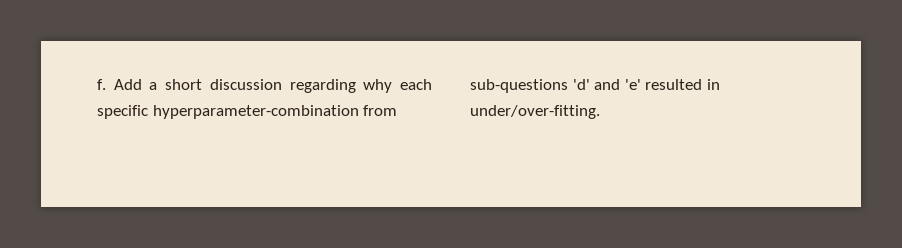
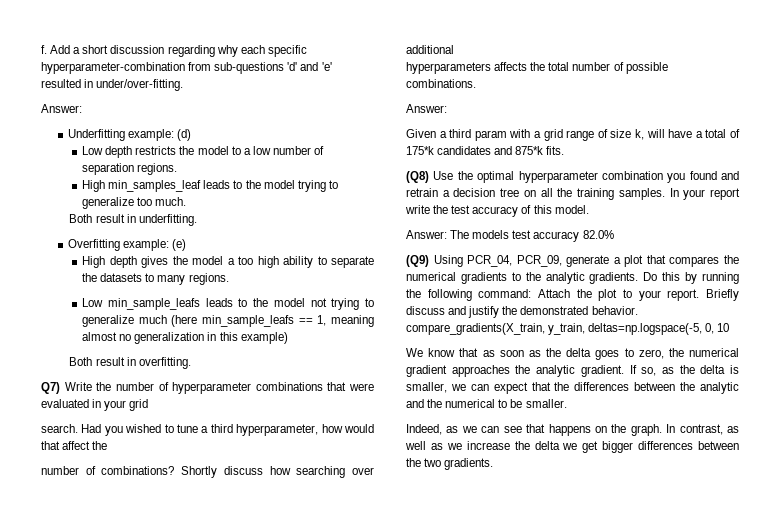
(600, 112) none -> [41,104,82,113] [67,129,192,141] [82,146,325,158] [82,163,178,175] [82,180,338,192] [82,197,187,209] [69,214,197,226] [67,239,187,251] [82,256,374,268] [82,273,229,285] [82,298,374,310] [82,315,375,327] [82,332,288,344] [69,357,191,369] [41,382,374,394] [41,399,149,411] [41,424,374,436] [41,441,108,450] [41,466,375,478] [406,45,454,54] [406,62,668,74] [406,79,476,88] [406,104,447,113] [406,129,740,141] [406,146,565,155] [406,171,739,183] [406,188,740,200] [405,205,589,217] [406,230,614,242] [406,255,739,267] [406,272,739,284] [406,289,739,301] [406,306,638,318] [406,323,730,335] [406,348,739,360] [406,365,739,377] [406,382,739,394] [406,399,567,408] [406,424,739,436] [405,441,739,453] [406,458,494,470] // Answer: // Underfitting example: (d) // Low depth restricts the model to a low number of separation regions. // High min_samples_leaf leads to the model trying to generalize too much. // Both result in underfitting. // Overfitting example: (e) // High depth gives the model a too high ability to separate the datasets to many regions. // Low min_sample_leafs leads to the model not trying to generalize much (here min_sample_leafs == 1, meaning almost no generalization in this example) // Both result in overfitting. // Q7) Write the number of hyperparameter combinations that were evaluated in your grid // search. Had you wished to tune a third hyperparameter, how would that affect the // number of combinations? Shortly discuss how searching over additional // hyperparameters affects the total number of possible combinations. // Answer: // Given a third param with a grid range of size k, will have a total of 175*k candidates and 875*k fits. // (Q8) Use the optimal hyperparameter combination you found and retrain a decision tree on all the training samples. In your report write the test accuracy of this model. // Answer: The models test accuracy 82.0% // (Q9) Using PCR_04, PCR_09, generate a plot that compares the numerical gradients to the analytic gradients. Do this by running the following command: Attach the plot to your report. Briefly discuss and justify the demonstrated behavior. compare_gradients(X_train, y_train, deltas=np.logspace(-5, 0, 10 // We know that as soon as the delta goes to zero, the numerical gradient approaches the analytic gradient. If so, as the delta is smaller, we can expect that the differences between the analytic and the numerical to be smaller. // Indeed, as we can see that happens on the graph. In contrast, as well as we increase the delta we get bigger differences between the two gradients.

